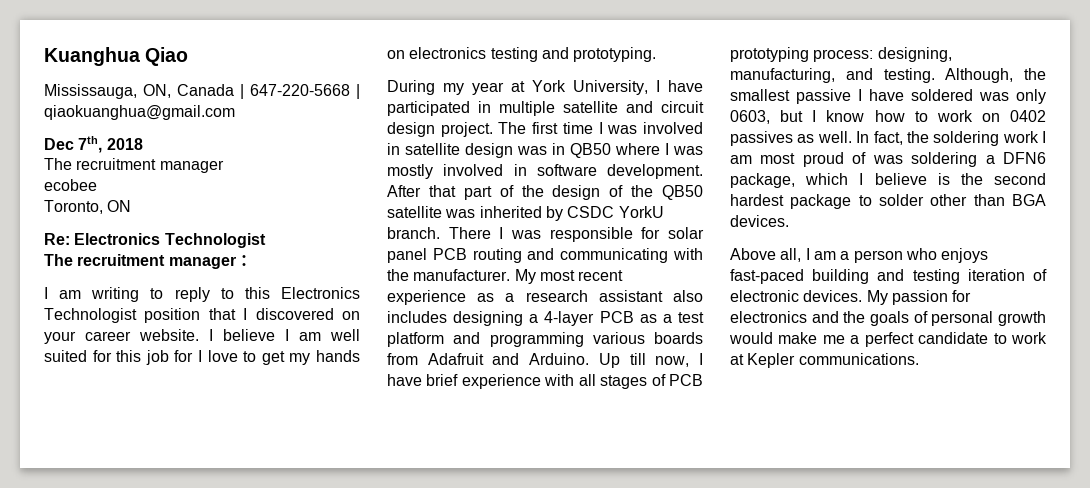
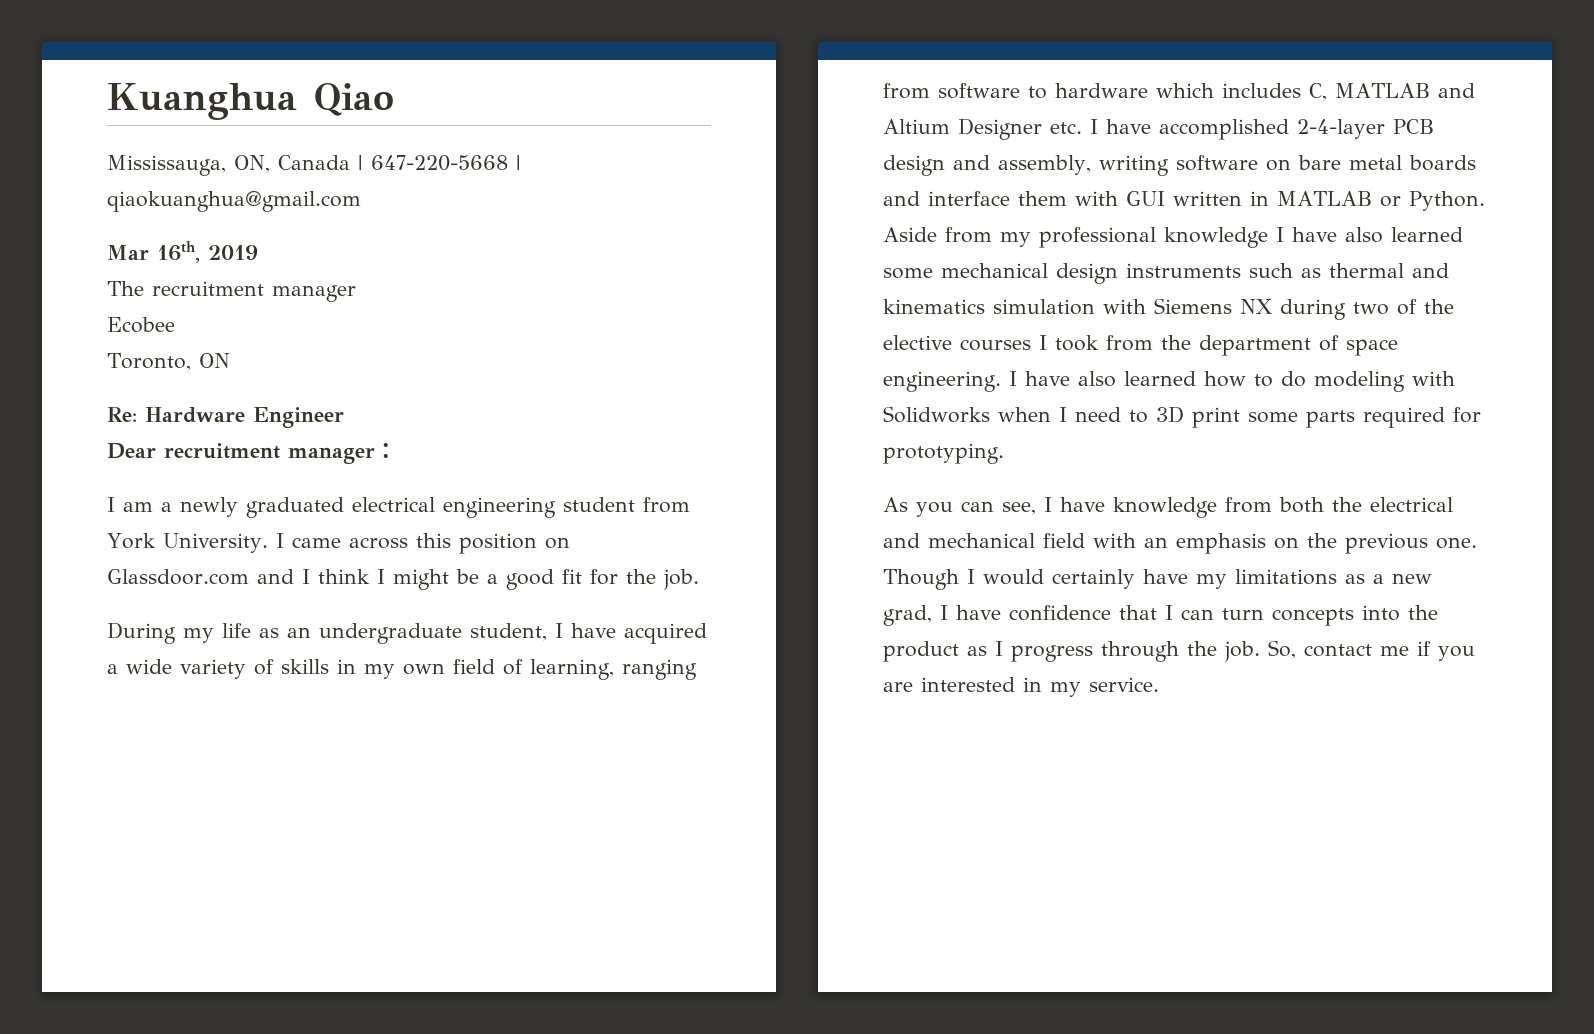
[44,136,143,153] Dec 7th, 2018 -> [107,241,258,263] Mar 16th, 2019
[44,179,97,191] ecobee -> [107,317,175,333] Ecobee
[74,233,266,248] [44,254,73,266] Electronics Technologist // The -> [145,407,344,428] [107,443,156,459] Hardware Engineer // Dear
[91,287,360,302] [44,308,360,323] [44,329,360,344] [44,350,360,365] [387,47,657,62] [387,80,703,95] [387,101,704,116] [387,122,703,137] [387,143,703,158] [387,164,703,179] [387,185,703,200] [387,206,664,221] [387,227,704,242] [387,248,703,263] [387,269,624,284] [387,290,703,305] [387,311,704,326] [387,332,703,347] [387,353,703,368] [387,374,703,389] [730,47,952,62] [730,68,1046,83] [730,89,1046,104] [730,110,1046,124] [730,131,1046,146] [730,152,1046,167] [730,173,1046,188] [730,194,1046,209] [730,215,789,227] [730,248,989,263] [730,269,1047,284] [730,290,972,305] [730,311,1046,326] [729,332,1047,347] [730,353,919,368] writing to reply to this Electronics Technologist position that I discovered on your career website. I believe I am well suited for this job for I love to get my hands on electronics testing and prototyping. // During my year at York University, I have participated in multiple satellite and circuit design project. The first time I was involved in satellite design was in QB50 where I was mostly involved in software development. After that part of the design of the QB50 satellite was inherited by CSDC YorkU branch. There I was responsible for solar panel PCB routing and communicating with the manufacturer. My most recent experience as a research assistant also includes designing a 4-layer PCB as a test platform and programming various boards from Adafruit and Arduino. Up till now, I have brief experience with all stages of PCB prototyping process: designing, manufacturing, and testing. Although, the smallest passive I have soldered was only 0603, but I know how to work on 0402 passives as well. In fact, the soldering work I am most proud of was soldering a DFN6 package, which I believe is the second hardest package to solder other than BGA devices. // Above all, I am a person who enjoys fast-paced building and testing iteration of electronic devices. My passion for electronics and the goals of personal growth would make me a perfect candidate to work at Kepler communications. -> [161,497,690,518] [107,533,570,554] [107,569,699,590] [107,622,707,644] [107,659,697,680] [883,83,1475,101] [883,118,1434,140] [883,155,1476,176] [883,191,1485,211] [883,227,1463,248] [883,263,1449,284] [883,298,1454,320] [883,335,1398,356] [883,371,1455,392] [883,406,1481,428] [883,443,1004,464] [883,497,1453,518] [883,533,1477,554] [883,569,1432,590] [883,605,1438,626] [883,640,1475,662] [883,677,1159,697] a newly graduated electrical engineering student from York University. I came across this position on Glassdoor.com and I think I might be a good fit for the job. // During my life as an undergraduate student, I have acquired a wide variety of skills in my own field of learning, ranging from software to hardware which includes C, MATLAB and Altium Designer etc. I have accomplished 2-4-layer PCB design and assembly, writing software on bare metal boards and interface them with GUI written in MATLAB or Python. Aside from my professional knowledge I have also learned some mechanical design instruments such as thermal and kinematics simulation with Siemens NX during two of the elective courses I took from the department of space engineering. I have also learned how to do modeling with Solidworks when I need to 3D print some parts required for prototyping. // As you can see, I have knowledge from both the electrical and mechanical field with an emphasis on the previous one. Though I would certainly have my limitations as a new grad, I have confidence that I can turn concepts into the product as I progress through the job. So, contact me if you are interested in my service.

